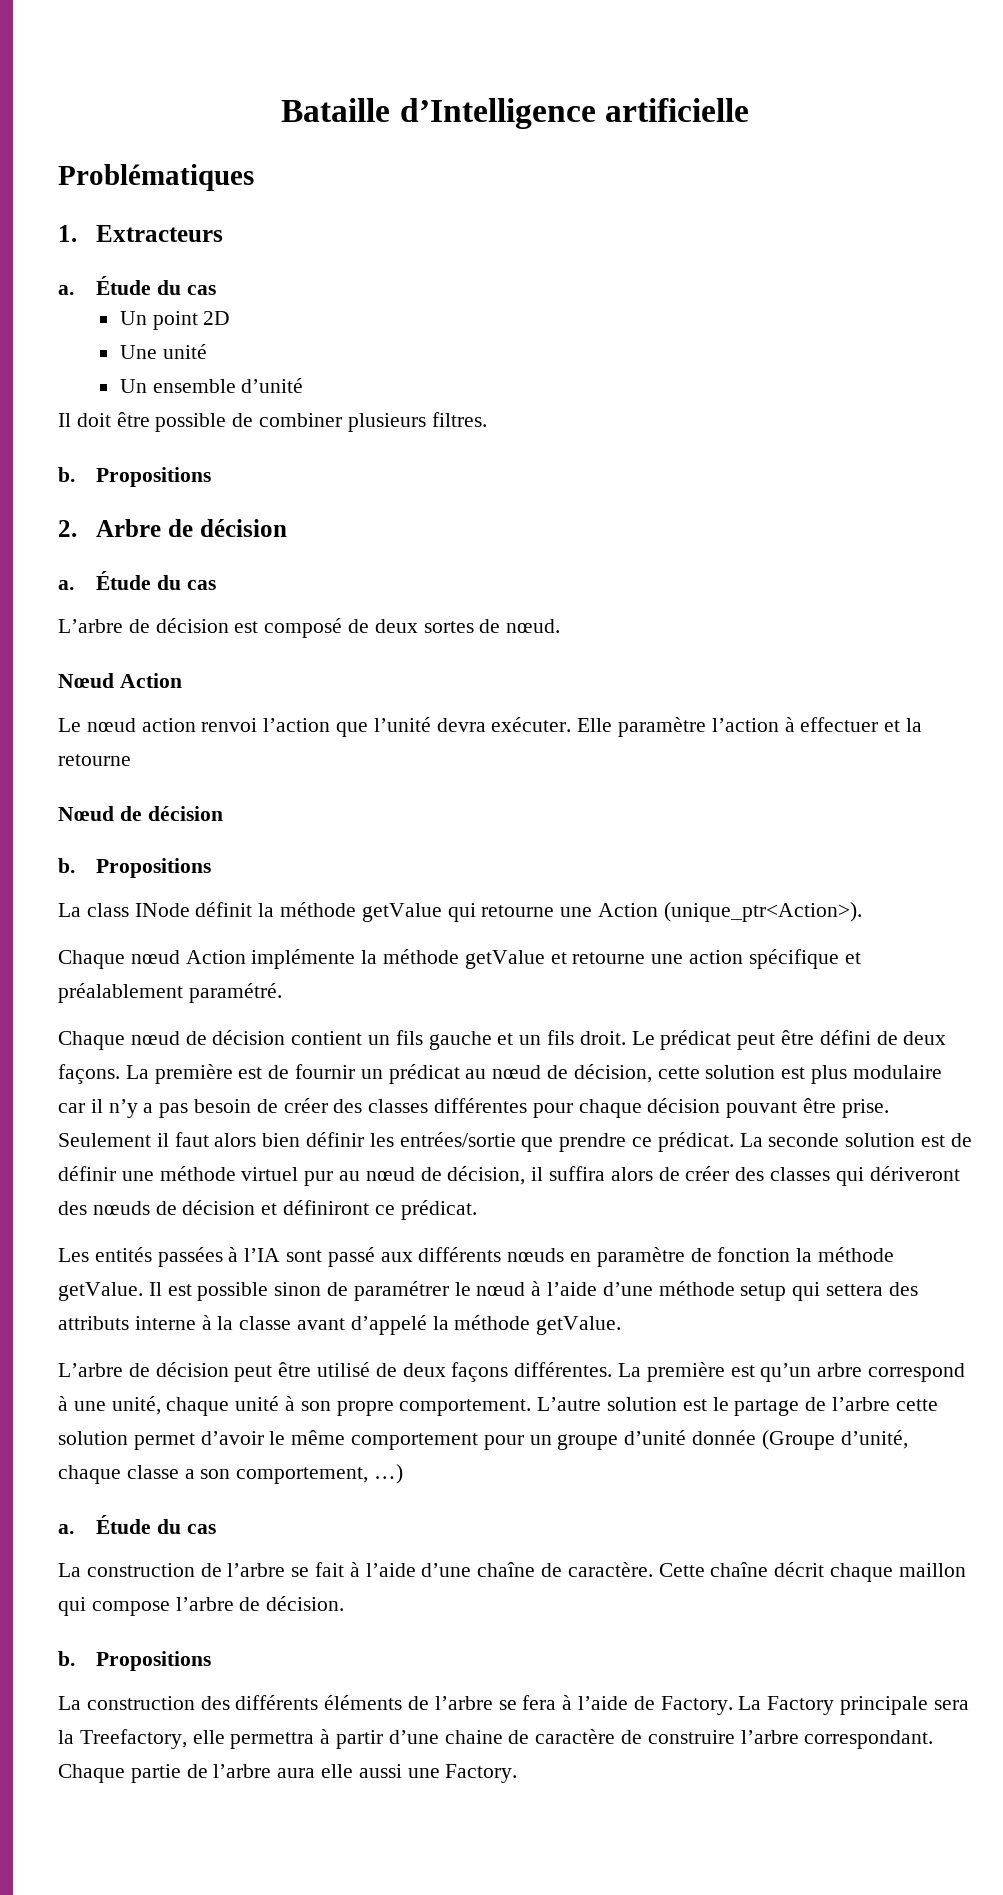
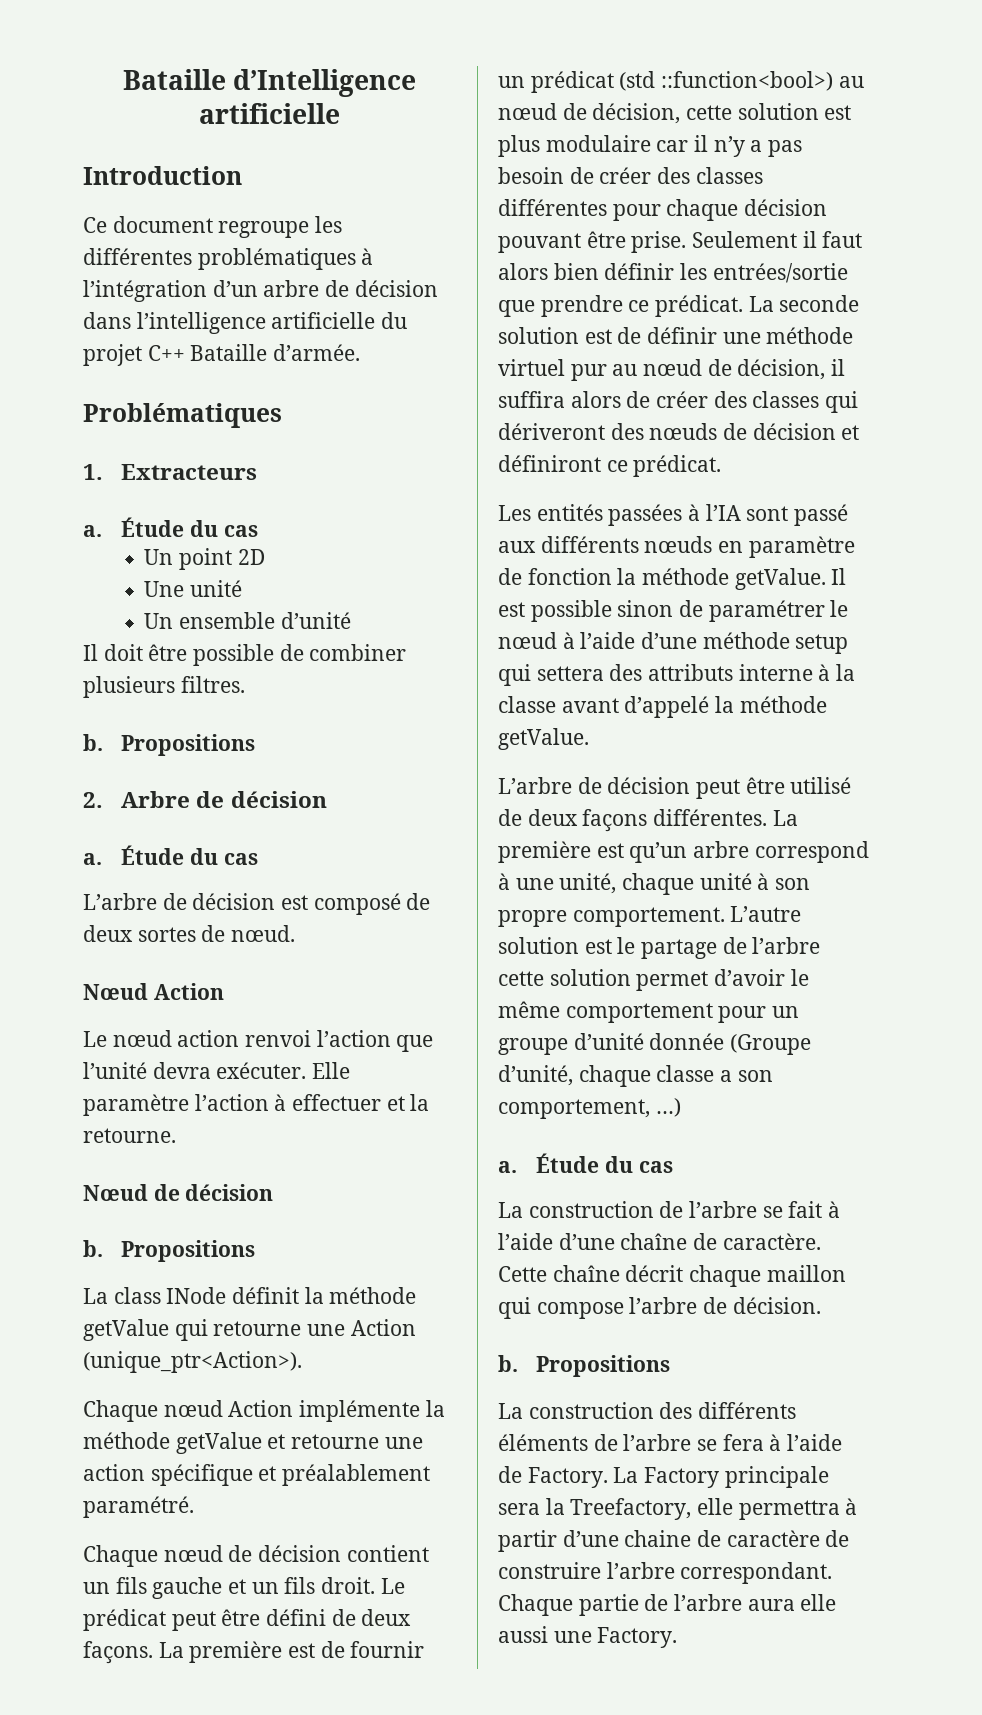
(749, 110) none -> [83,166,242,185] [83,216,343,238] [83,248,374,270] [83,280,438,302] [83,312,408,334] [83,344,361,366] // Introduction // Ce document regroupe les différentes problématiques à l’intégration d’un arbre de décision dans l’intelligence artificielle du projet C++ Bataille d’armée.
[58,754,131,766] retourne -> [83,1128,176,1143] retourne.
(460, 1074) none -> [619,71,834,91] (std ::function<bool>)

